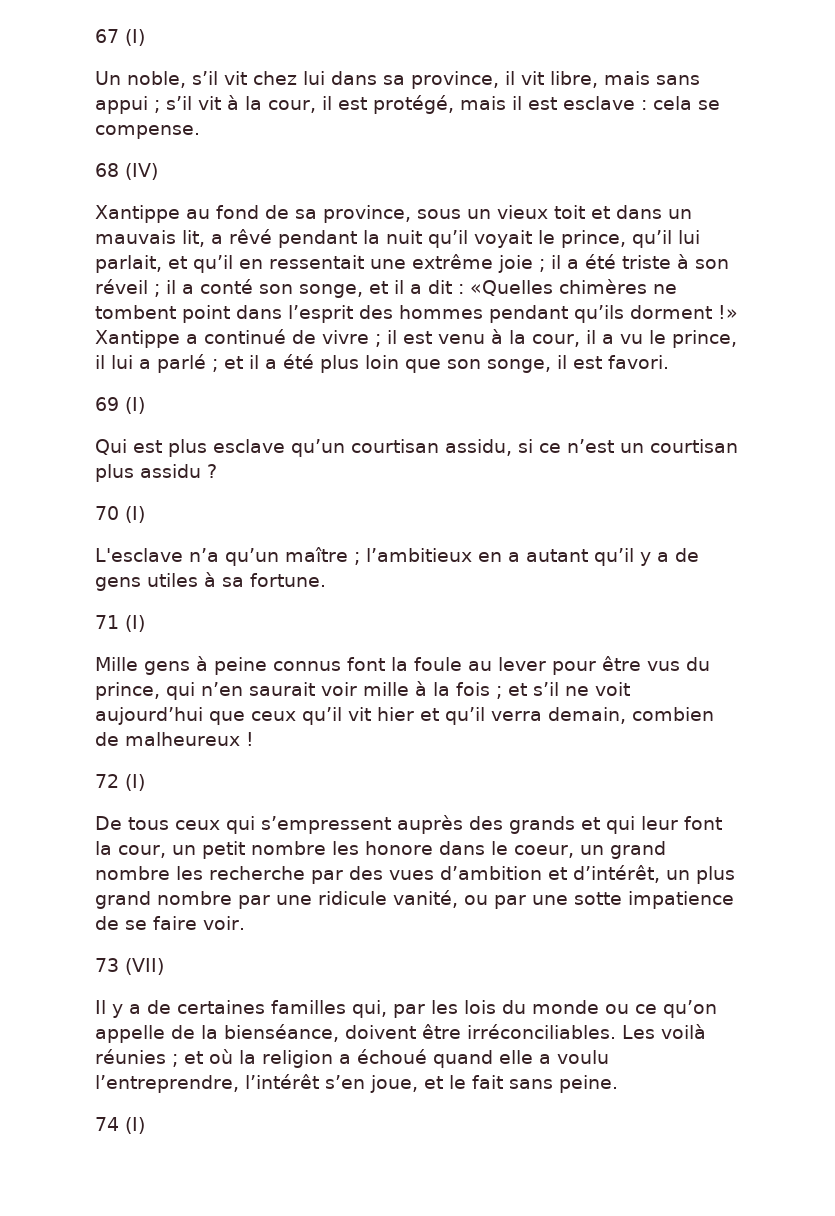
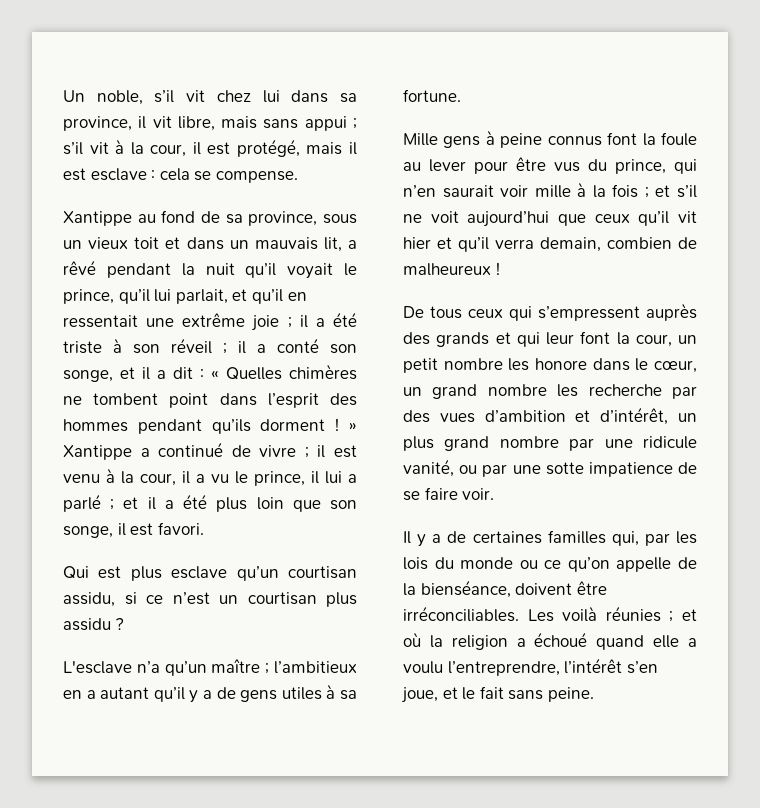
[95,29,145,46] 67 (I) // -> (63, 96) none
[95,163,158,180] // 68 (IV) -> (298, 177) none
[470,280,553,296] «Quelles -> [211,367,282,380] « Quelles
[718,305,738,319] !» -> [335,418,358,431] ! »
[95,397,145,414] // 69 (I) -> (204, 528) none
[95,506,145,523] // 70 (I) -> (124, 624) none
[95,615,145,632] // 71 (I) -> (461, 95) none
[95,774,145,791] // 72 (I) -> (500, 268) none
[514,845,574,858] coeur, -> [654,360,697,373] cœur,
[95,958,164,975] // 73 (VII) -> (495, 494) none
[95,1117,145,1134] // 74 (I) -> (594, 694) none

